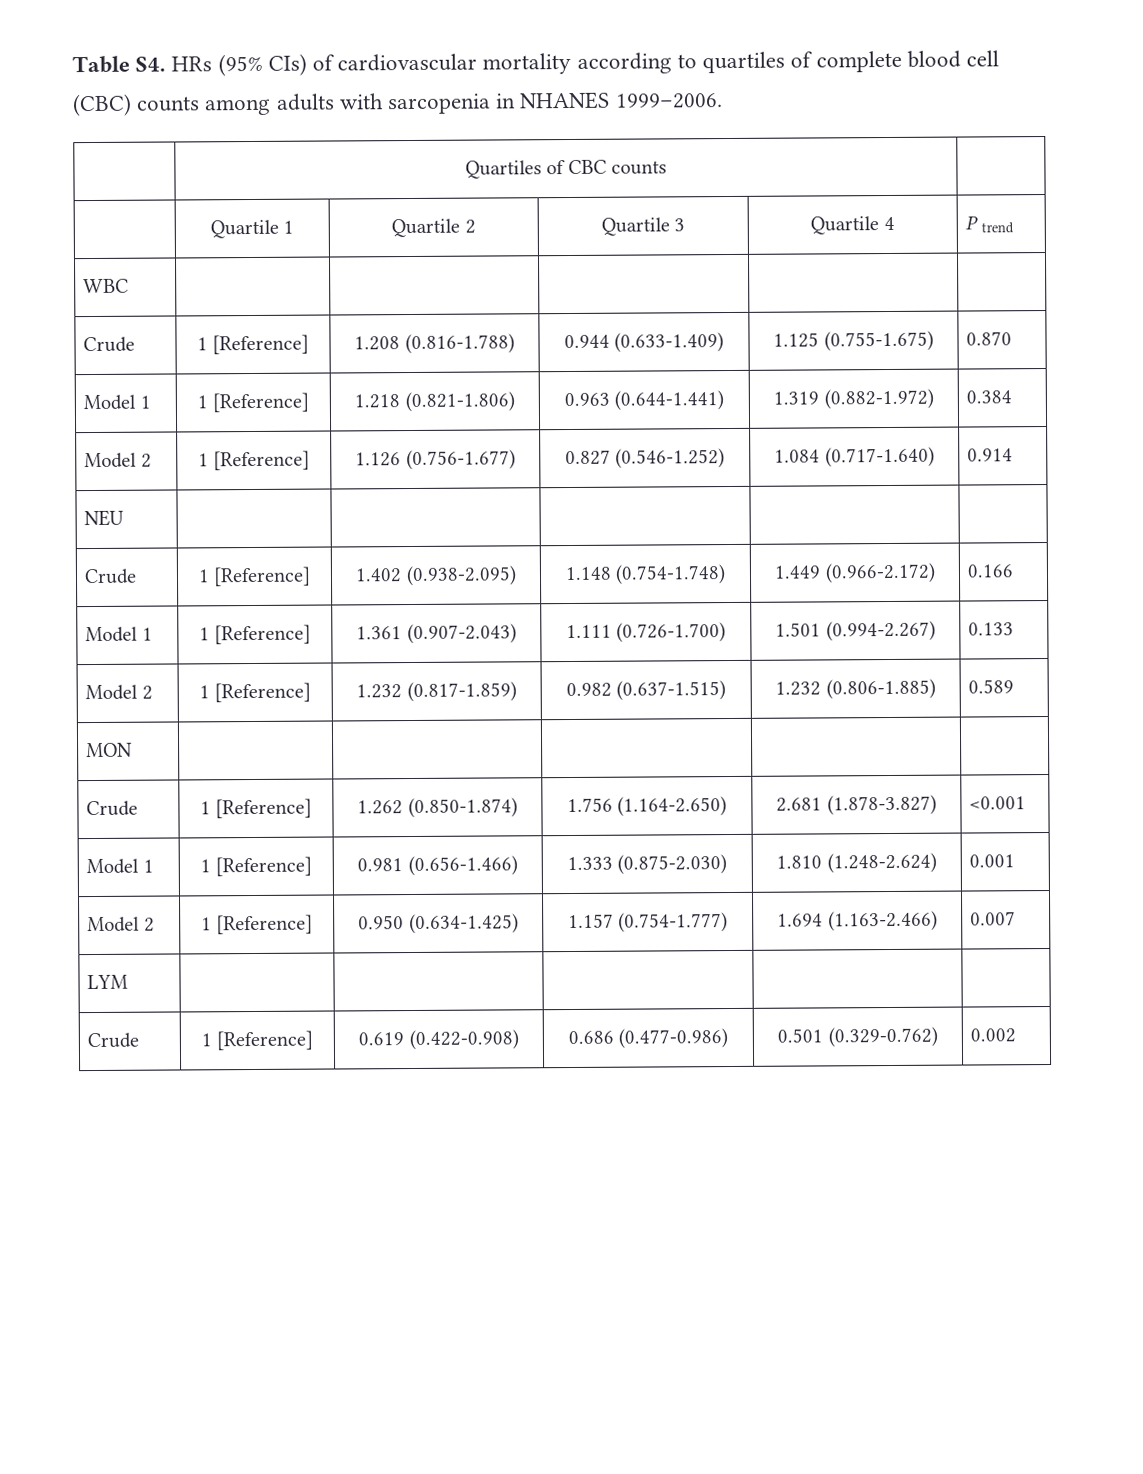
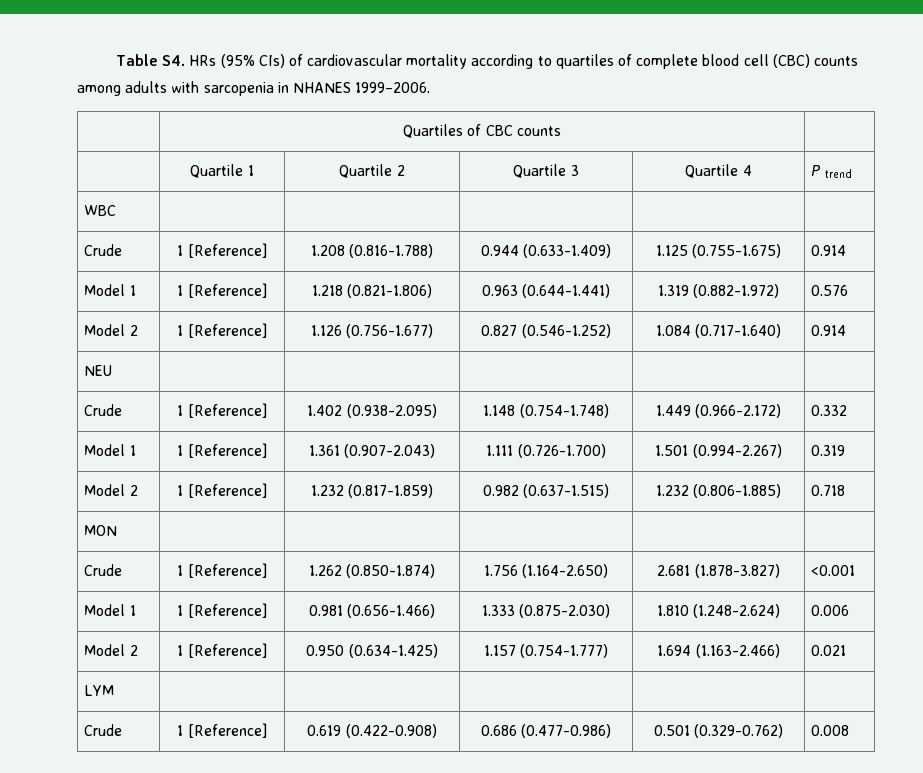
[966,331,1013,346] 0.870 -> [811,245,847,256] 0.914
[966,390,1013,404] 0.384 -> [811,285,849,296] 0.576
[967,564,1015,578] 0.166 -> [811,405,848,416] 0.332
[968,622,1015,636] 0.133 -> [811,445,846,456] 0.319
[968,679,1015,694] 0.589 -> [811,485,846,496] 0.718
[969,854,1016,868] 0.001 -> [811,605,850,616] 0.006
[970,911,1017,926] 0.007 -> [811,645,847,656] 0.021
[970,1028,1017,1043] 0.002 -> [811,725,850,736] 0.008

